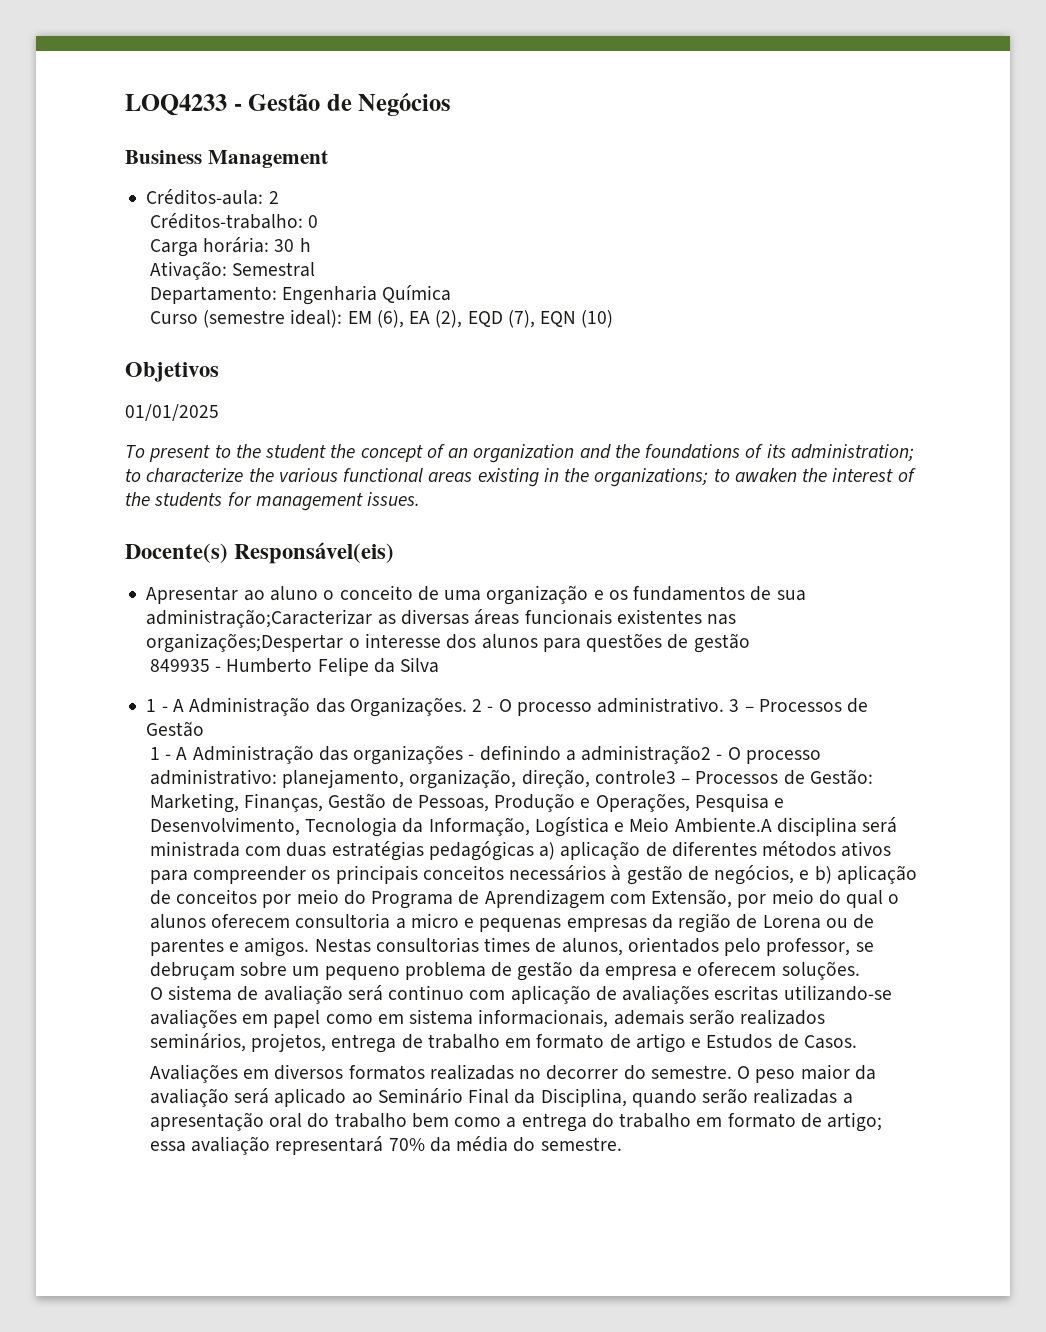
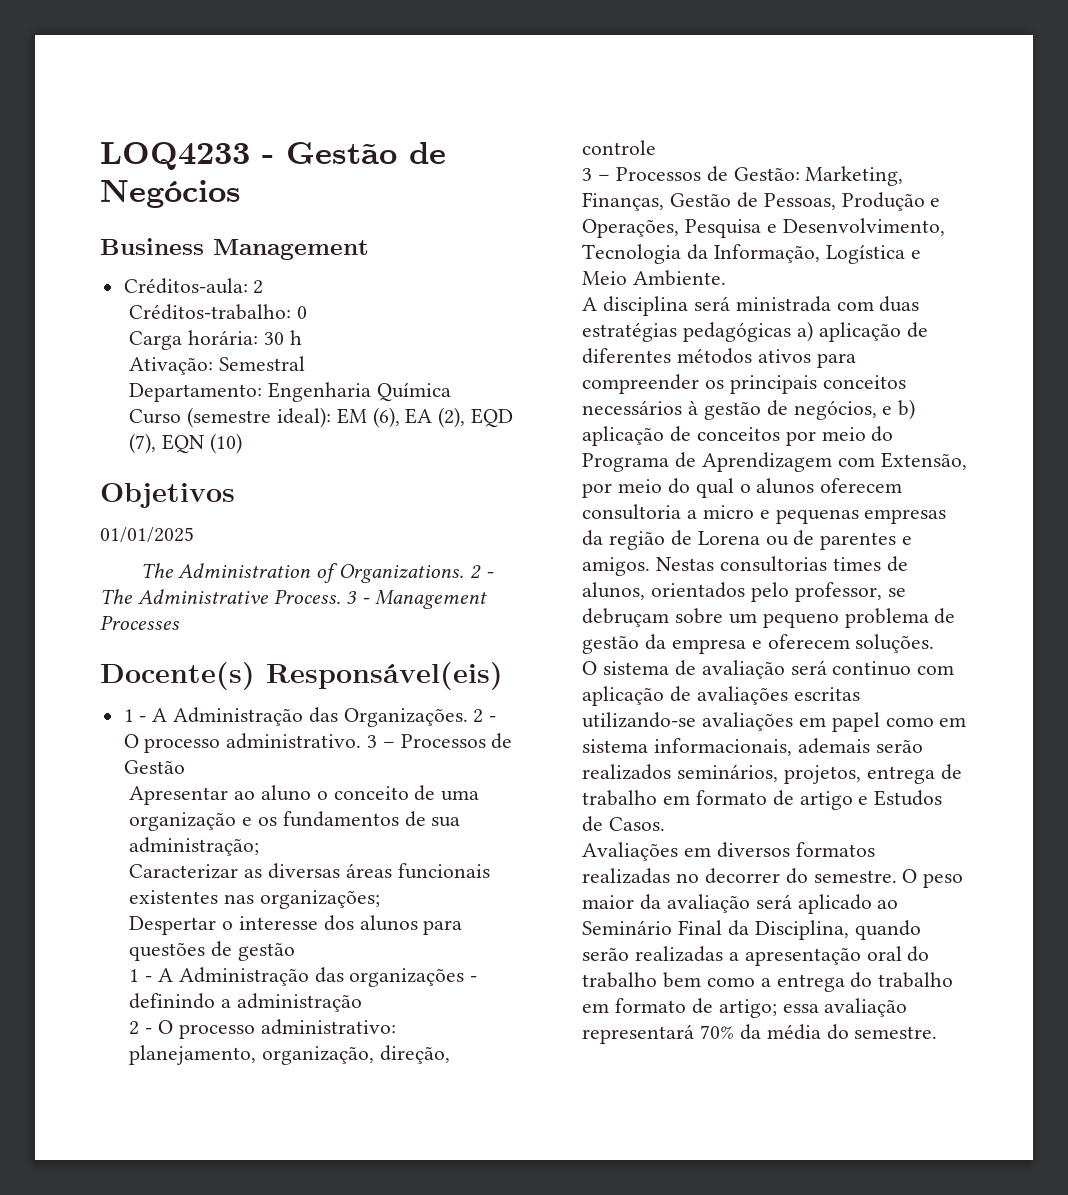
[125,444,914,463] [125,468,916,487] [125,492,421,511] [125,542,395,564] [146,585,806,605] [146,609,737,628] [146,633,750,653] [149,657,440,676] To present to the student the concept of an organization and the foundations of its administration; to characterize the various functional areas existing in the organizations; to awaken the interest of the students for management issues. // Docente(s) Responsável(eis) // Apresentar ao aluno o conceito de uma organização e os fundamentos de sua administração;Caracterizar as diversas áreas funcionais existentes nas organizações;Despertar o interesse dos alunos para questões de gestão // 849935 - Humberto Felipe da Silva -> [140,563,494,583] [100,589,488,609] [100,615,180,630] [100,662,503,690] The Administration of Organizations. 2 - The Administrative Process. 3 - Management Processes // Docente(s) Responsável(eis)
(205, 729) none -> [129,785,480,805] [129,811,461,831] [129,837,260,856] [129,863,490,879] [129,890,381,909] [129,915,463,935] [129,941,296,961] // Apresentar ao aluno o conceito de uma organização e os fundamentos de sua administração; // Caracterizar as diversas áreas funcionais existentes nas organizações; // Despertar o interesse dos alunos para questões de gestão
[581,745,712,764] administração2 -> [237,993,363,1012] [129,1021,140,1035] administração // 2
[594,770,676,784] controle3 -> [582,140,657,155] [582,168,593,181] controle // 3
[674,817,772,833] Ambiente.A -> [633,270,727,286] [582,297,598,311] Ambiente. // A

